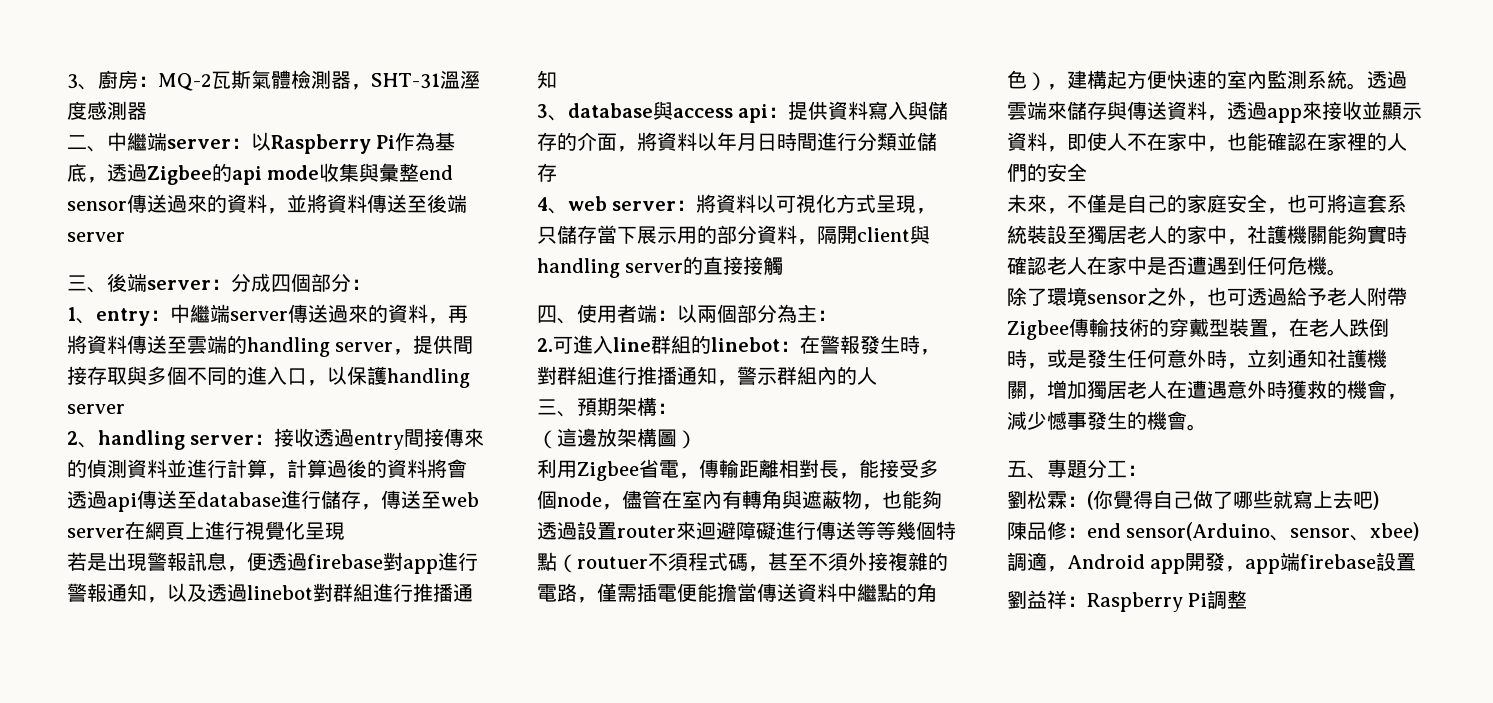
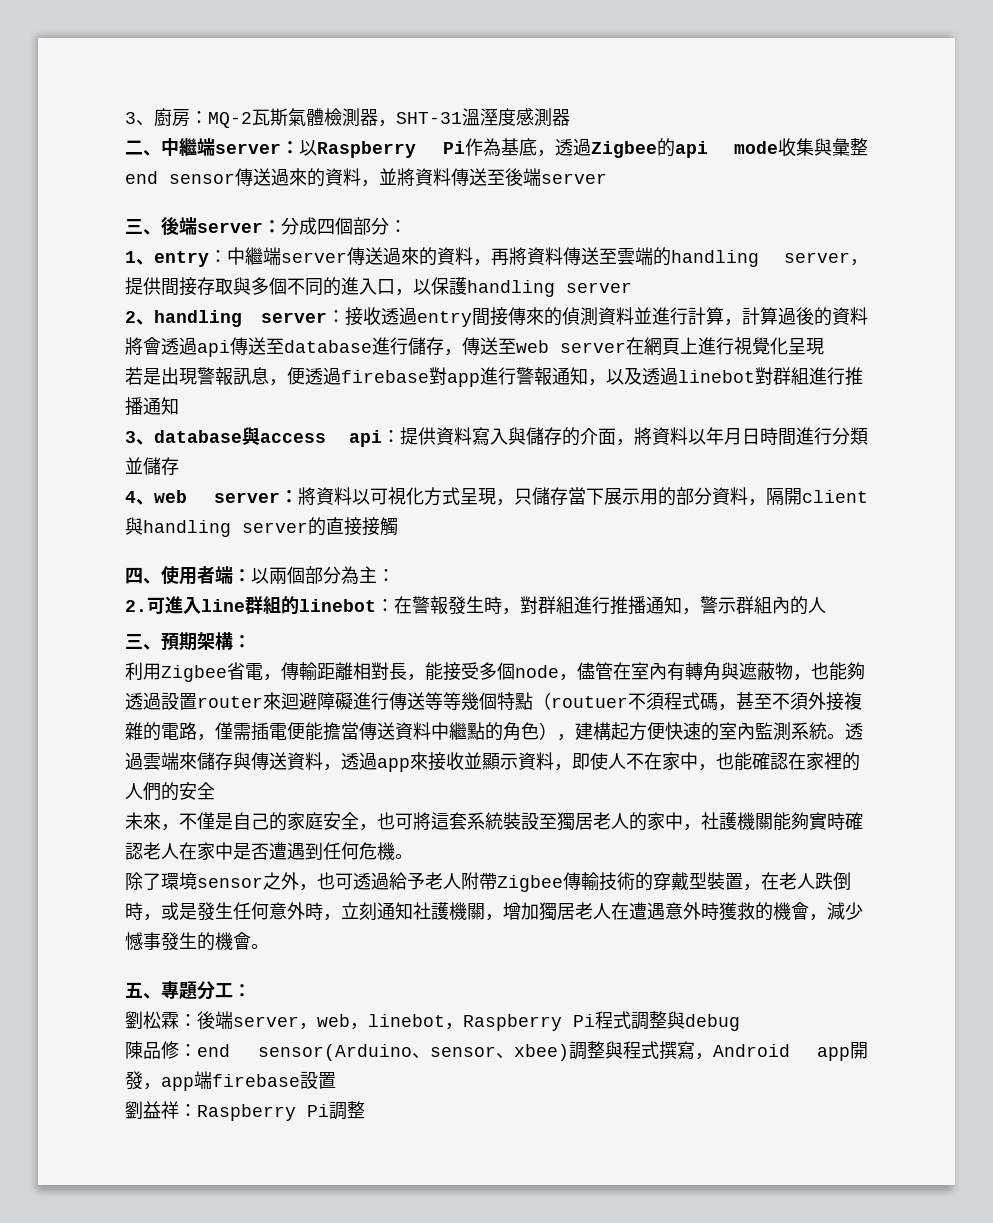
[537,428,697,449] // （這邊放架構圖） -> (251, 641) none
[1087,490,1379,510] (你覺得自己做了哪些就寫上去吧) -> [197,1011,740,1031] 後端server，web，linebot，Raspberry Pi程式調整與debug
[1027,552,1047,571] 適 -> [586,1041,695,1060] 整與程式撰寫

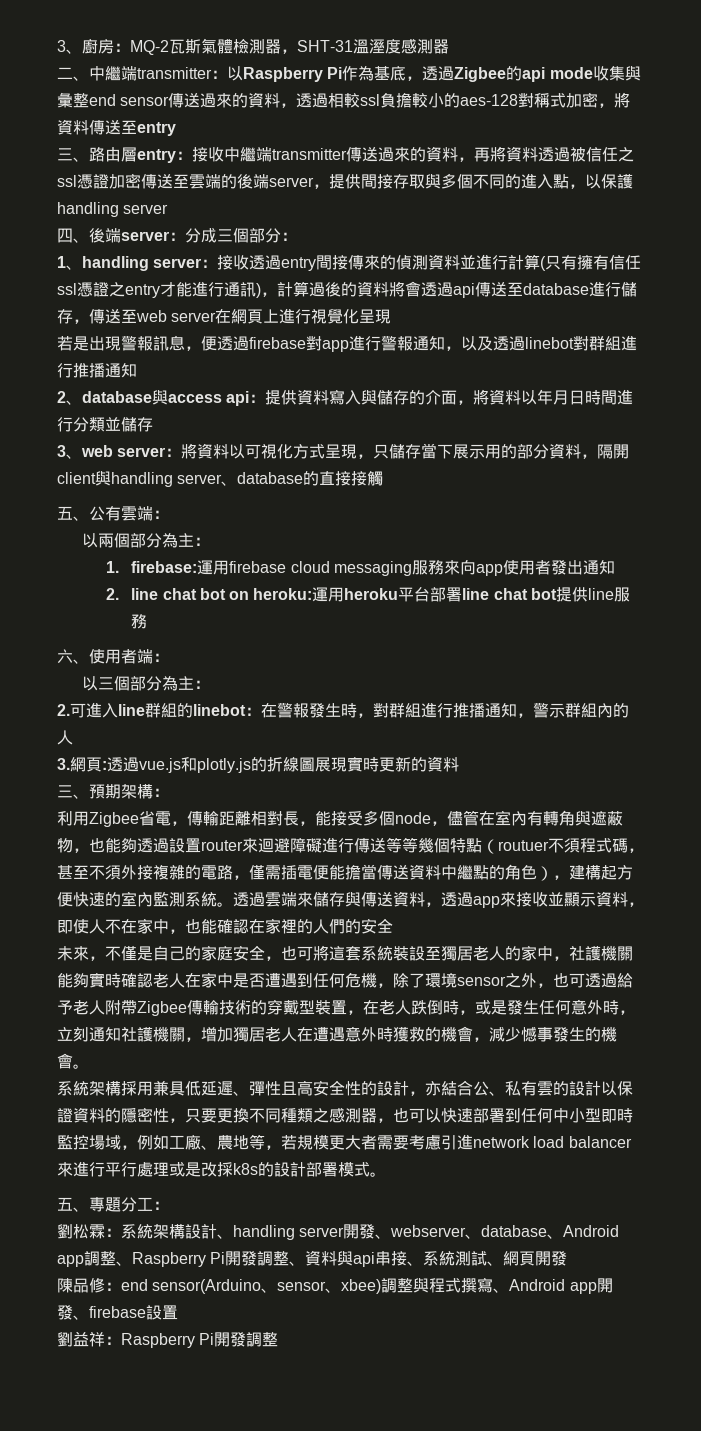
[215,143,281,154] server -> [137,67,212,79] transmitter
[379,168,607,186] [125,217,407,236] [125,247,347,267] 並將資料傳送至後端server // 三、後端server：分成四個部分： // 1、entry：中繼端server -> [296,92,631,108] [57,119,176,136] [57,147,347,163] 透過相較ssl負擔較小的aes-128對稱式加密，將資料傳送至entry // 三、路由層entry：接收中繼端transmitter
(563, 256) none -> [538,147,634,162] [57,173,141,189] 透過被信任之ssl憑證加密
[671,250,759,267] handling -> [237,174,269,189] 後端
[377,279,395,295] 口 -> [553,174,569,189] 點
[125,311,136,323] 2 -> [57,228,297,243] [57,256,66,268] 四、後端server：分成三個部分： // 1
(724, 316) none -> [540,255,642,271] [57,281,261,298] (只有擁有信任ssl憑證之entry才能進行通訊)
[125,431,136,443] 3 -> [57,391,66,403] 2
[125,491,136,503] 4 -> [57,445,66,457] 3
(308, 527) none -> [221,472,304,486] 、database
[125,567,143,584] 四 -> [57,506,169,521] [81,533,210,548] [106,560,615,576] [106,587,631,602] [131,614,148,629] [57,649,73,664] 五、公有雲端： // 以兩個部分為主： // 1. firebase:運用firebase cloud messaging服務來向app使用者發出通知 // 2. line chat bot on heroku:運用heroku平台部署line chat bot提供line服務 // 六
[251,567,287,584] 以兩 -> [81,676,114,691] // 以三
(826, 605) none -> [57,756,459,773] // 3.網頁:透過vue.js和plotly.js的折線圖展現實時更新的資料
[395,854,413,859] 。 // -> [377,983,393,988] ，
(269, 946) none -> [57,1080,633,1096] [57,1107,633,1123] [57,1134,632,1150] [57,1161,386,1177] // 系統架構採用兼具低延遲、彈性且高安全性的設計，亦結合公、私有雲的設計以保證資料的隱密性，只要更換不同種類之感測器，也可以快速部署到任何中小型即時監控場域，例如工廠、農地等，若規模更大者需要考慮引進network load balancer來進行平行處理或是改採k8s的設計部署模式。
[197,1011,740,1031] 後端server，web，linebot，Raspberry Pi程式調整與debug -> [121,1224,620,1240] [57,1250,568,1267] 系統架構設計、handling server開發、webserver、database、Android app調整、Raspberry Pi開發調整、資料與api串接、系統測試、網頁開發
[694,1053,713,1060] ， -> [493,1288,510,1293] 、
[143,1071,212,1091] ，app端 -> [73,1315,89,1320] 、
(329, 1110) none -> [214,1332,247,1347] 開發

